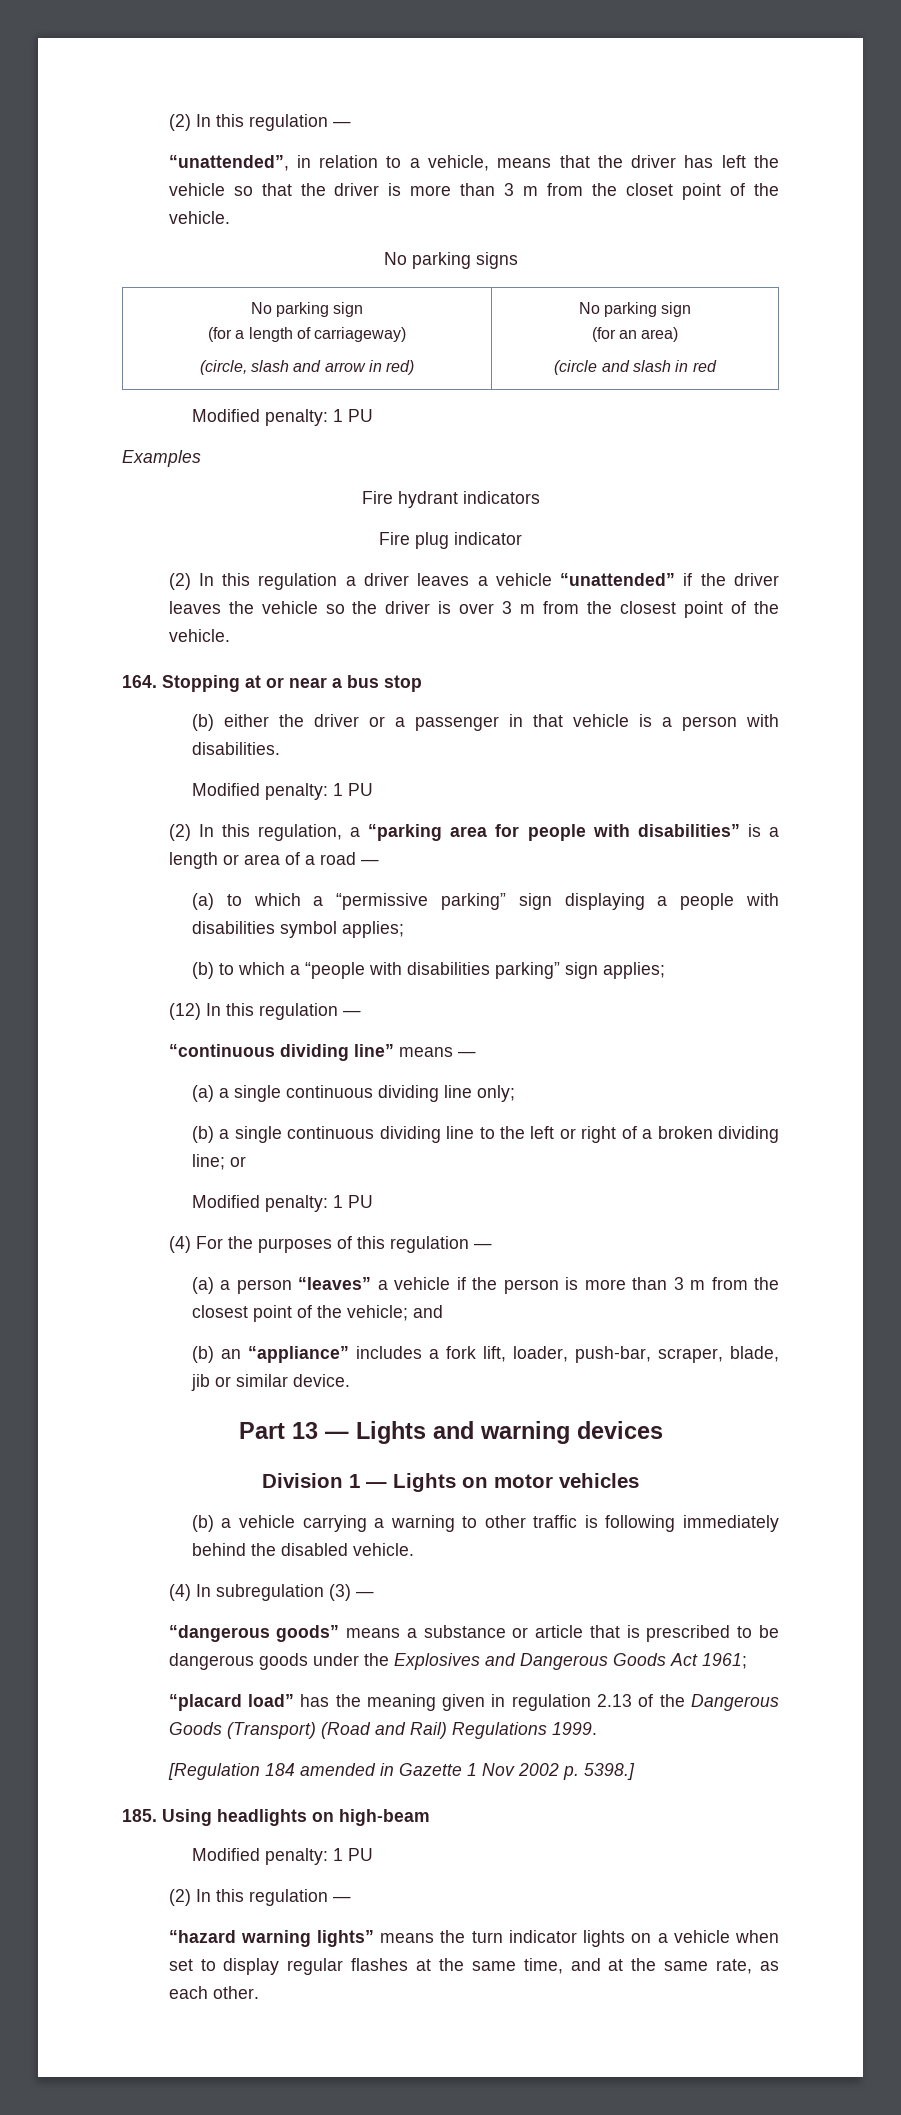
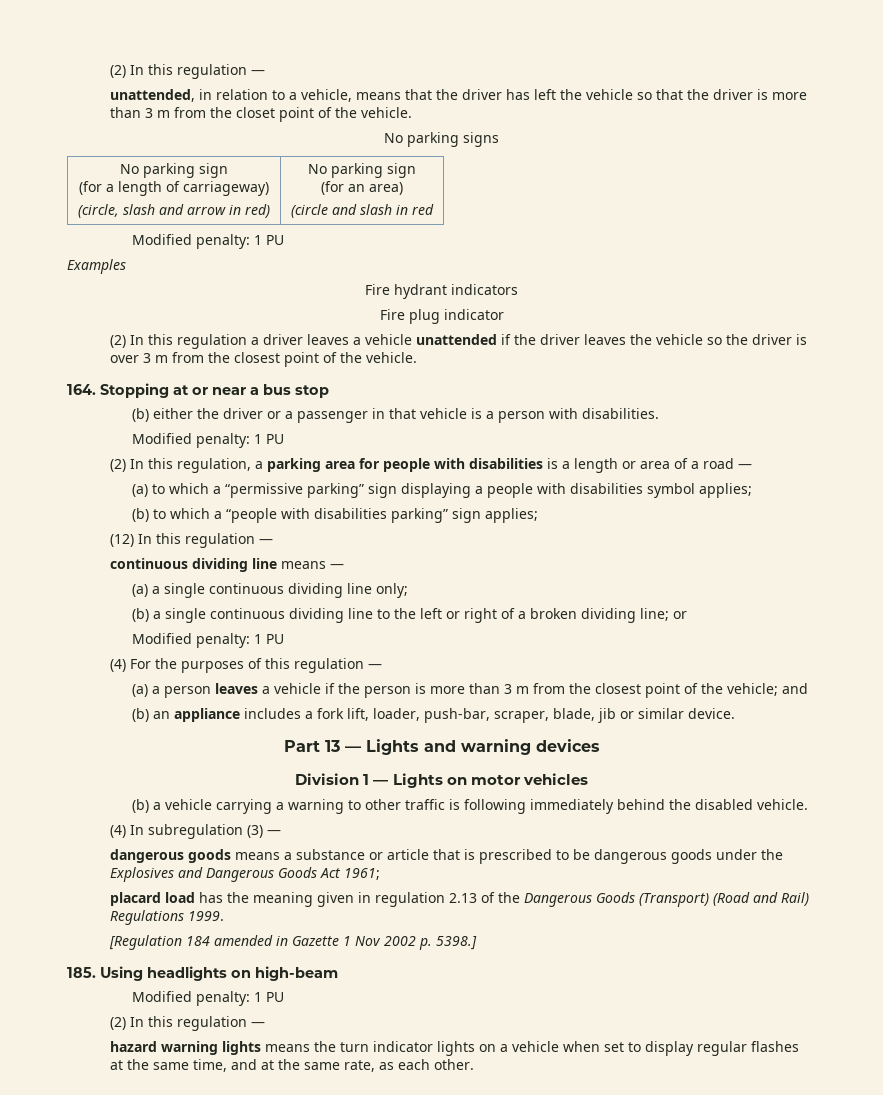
[168,114,351,131] [168,155,289,171] (2) In this regulation — // “unattended”, -> [110,64,266,79] [110,89,196,102] (2) In this regulation — // unattended,
[560,573,676,586] “unattended” -> [416,334,498,345] unattended
[368,824,443,841] “parking -> [267,458,322,472] parking
[637,824,740,837] disabilities” -> [469,458,544,469] disabilities
[168,1044,394,1061] “continuous dividing line” -> [110,558,278,572] continuous dividing line
[298,1277,372,1290] “leaves” -> [214,683,258,694] leaves
[247,1346,349,1363] “appliance” -> [173,708,240,722] appliance
[168,1625,340,1642] “dangerous goods” -> [110,849,232,863] dangerous goods
[168,1694,294,1711] “placard load” -> [110,892,196,906] placard load
[168,1930,375,1947] “hazard warning lights” -> [110,1041,262,1055] hazard warning lights

